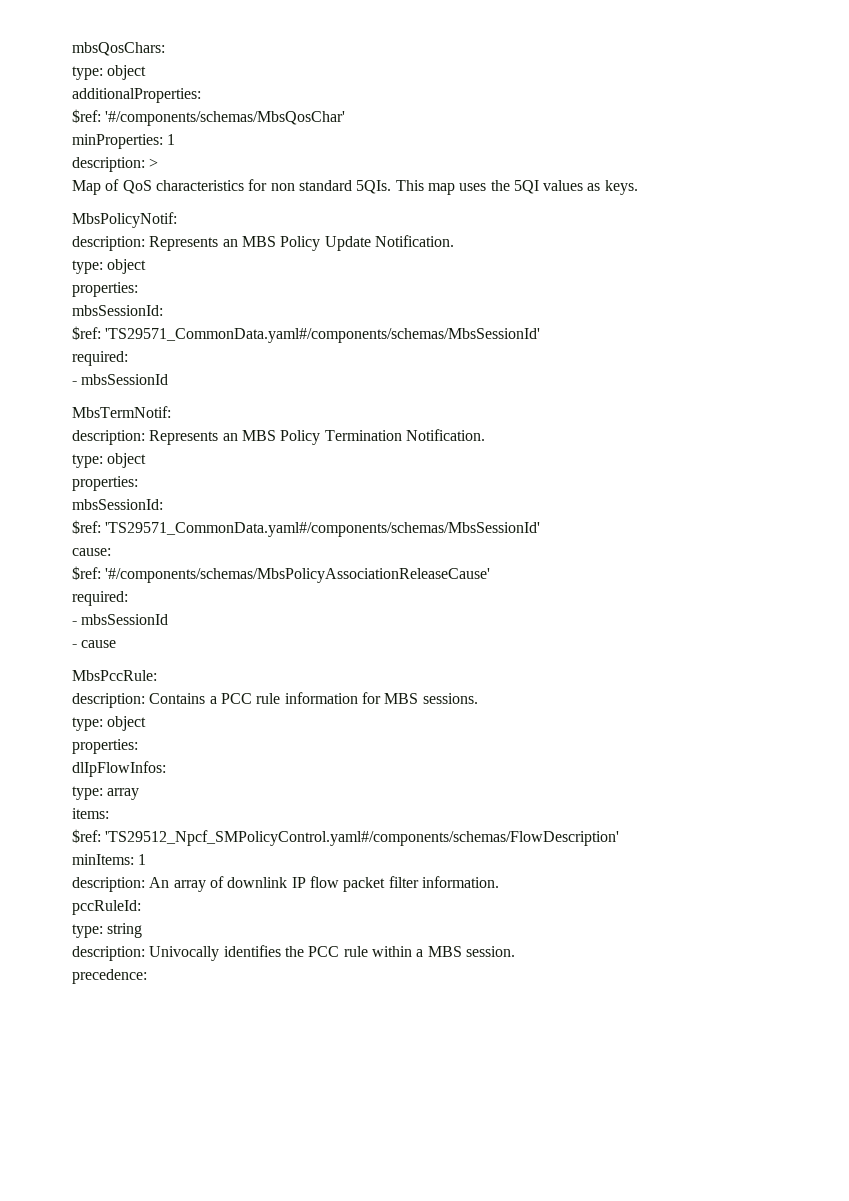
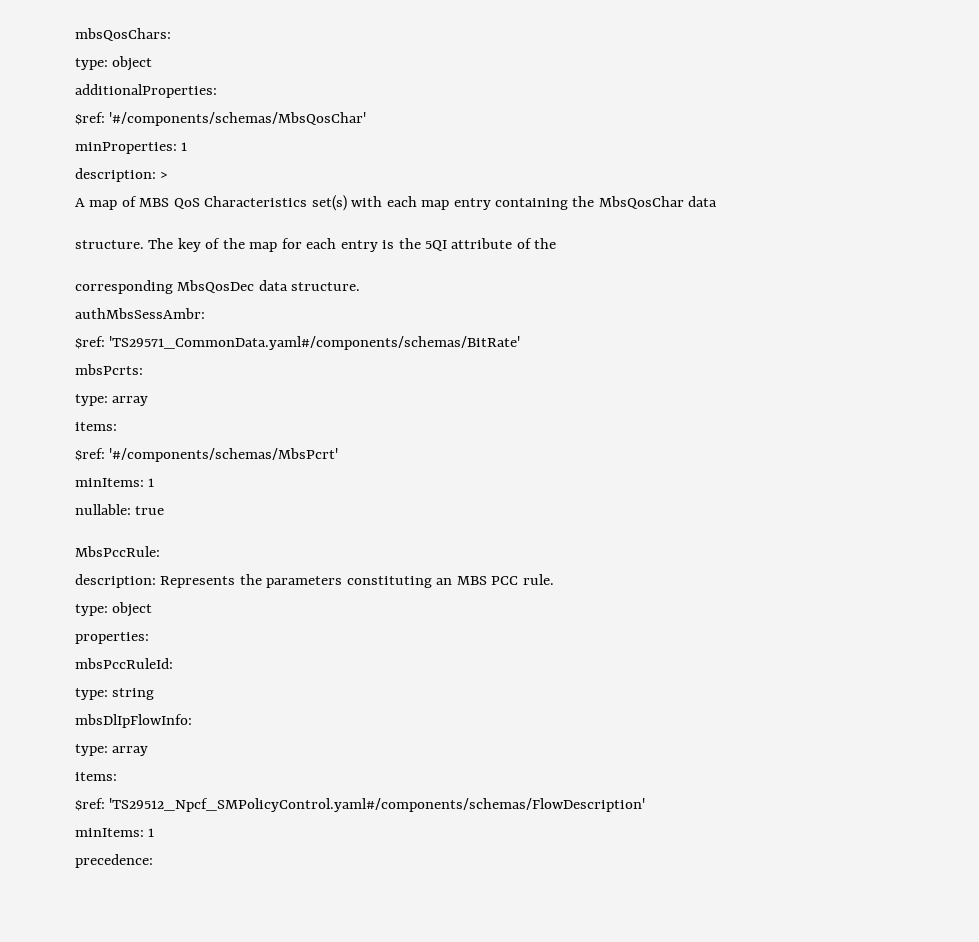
[72,179,638,195] [72,212,177,228] [72,235,454,251] [72,259,147,274] [72,282,138,297] [72,305,163,316] [72,326,541,343] [72,351,128,366] [72,374,169,385] [72,406,171,418] [72,429,485,445] [72,453,147,468] [72,476,138,491] [72,499,163,510] [72,520,541,537] [72,548,111,556] [72,566,491,583] [72,591,128,606] [72,614,169,625] [72,640,117,648] [72,670,157,681] [72,692,478,708] [72,716,147,731] [72,739,138,754] [72,761,166,777] Map of QoS characteristics for non standard 5QIs. This map uses the 5QI values as keys. // MbsPolicyNotif: // description: Represents an MBS Policy Update Notification. // type: object // properties: // mbsSessionId: // $ref: 'TS29571_CommonData.yaml#/components/schemas/MbsSessionId' // required: // - mbsSessionId // MbsTermNotif: // description: Represents an MBS Policy Termination Notification. // type: object // properties: // mbsSessionId: // $ref: 'TS29571_CommonData.yaml#/components/schemas/MbsSessionId' // cause: // $ref: '#/components/schemas/MbsPolicyAssociationReleaseCause' // required: // - mbsSessionId // - cause // MbsPccRule: // description: Contains a PCC rule information for MBS sessions. // type: object // properties: // dlIpFlowInfos: -> [75,195,718,211] [75,238,557,252] [75,280,361,294] [75,308,205,319] [75,336,521,350] [75,364,143,375] [75,394,149,406] [75,422,117,431] [75,448,339,462] [75,478,155,487] [75,504,165,515] [75,546,160,557] [75,574,554,588] [75,602,153,617] [75,632,149,644] [75,658,173,669] [75,688,155,700] [75,714,192,728] A map of MBS QoS Characteristics set(s) with each map entry containing the MbsQosChar data // structure. The key of the map for each entry is the 5QI attribute of the // corresponding MbsQosDec data structure. // authMbsSessAmbr: // $ref: 'TS29571_CommonData.yaml#/components/schemas/BitRate' // mbsPcrts: // type: array // items: // $ref: '#/components/schemas/MbsPcrt' // minItems: 1 // nullable: true // MbsPccRule: // description: Represents the parameters constituting an MBS PCC rule. // type: object // properties: // mbsPccRuleId: // type: string // mbsDlIpFlowInfo:
[72,876,499,892] [72,900,141,915] [72,923,143,938] [72,945,515,961] // description: An array of downlink IP flow packet filter information. // pccRuleId: // type: string // description: Univocally identifies the PCC rule within a MBS session. -> (155, 832) none

